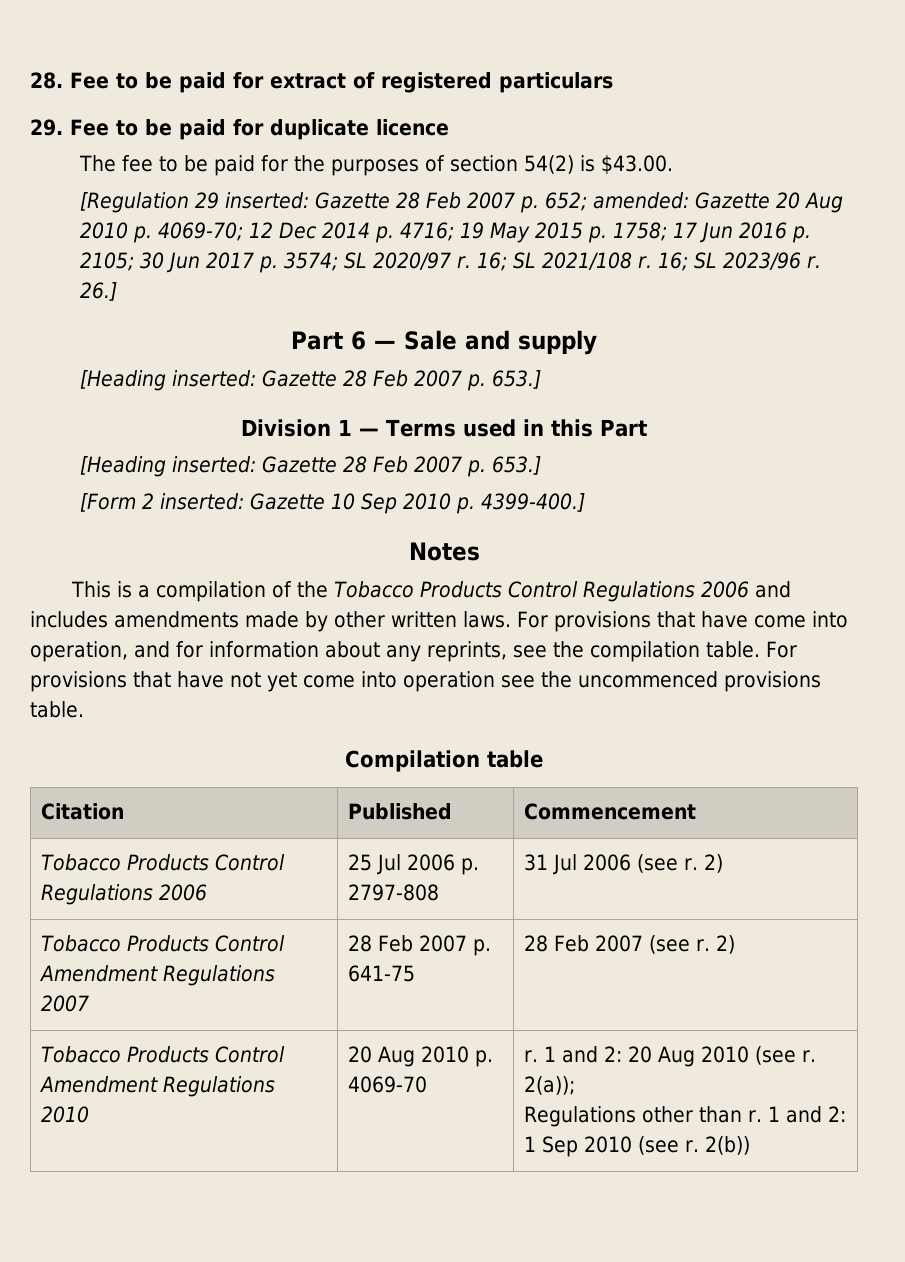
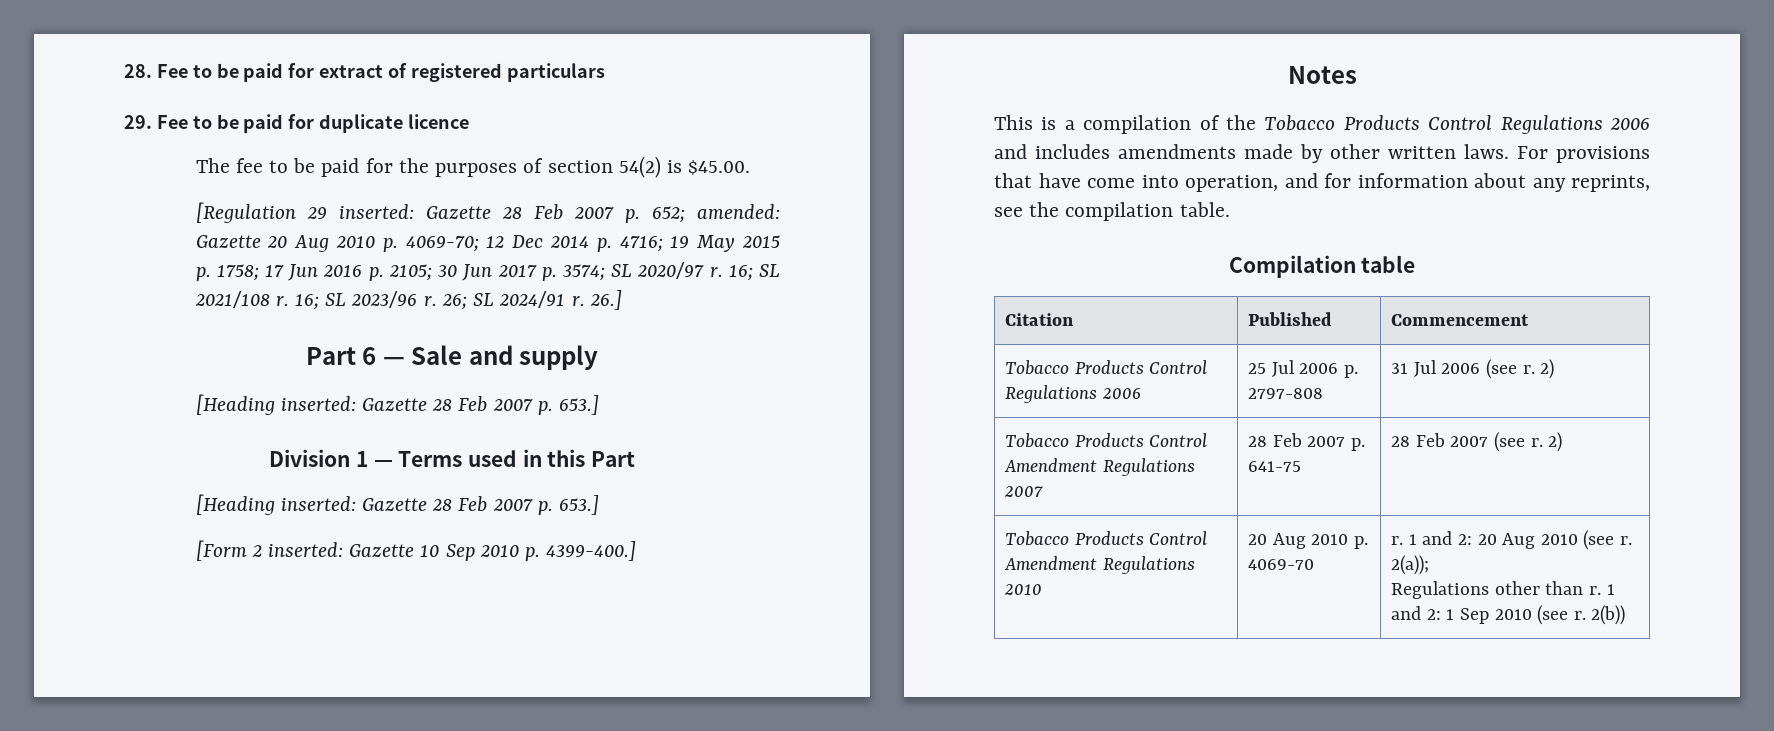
[601,155,674,175] $43.00. -> [688,160,751,175] $45.00.
(822, 262) none -> [441,291,585,310] 26; SL 2024/91 r.
[766,641,797,658] [30,671,821,692] [30,701,84,718] For provisions that have not yet come into operation see the uncommenced provisions table. -> (1230, 209) none

